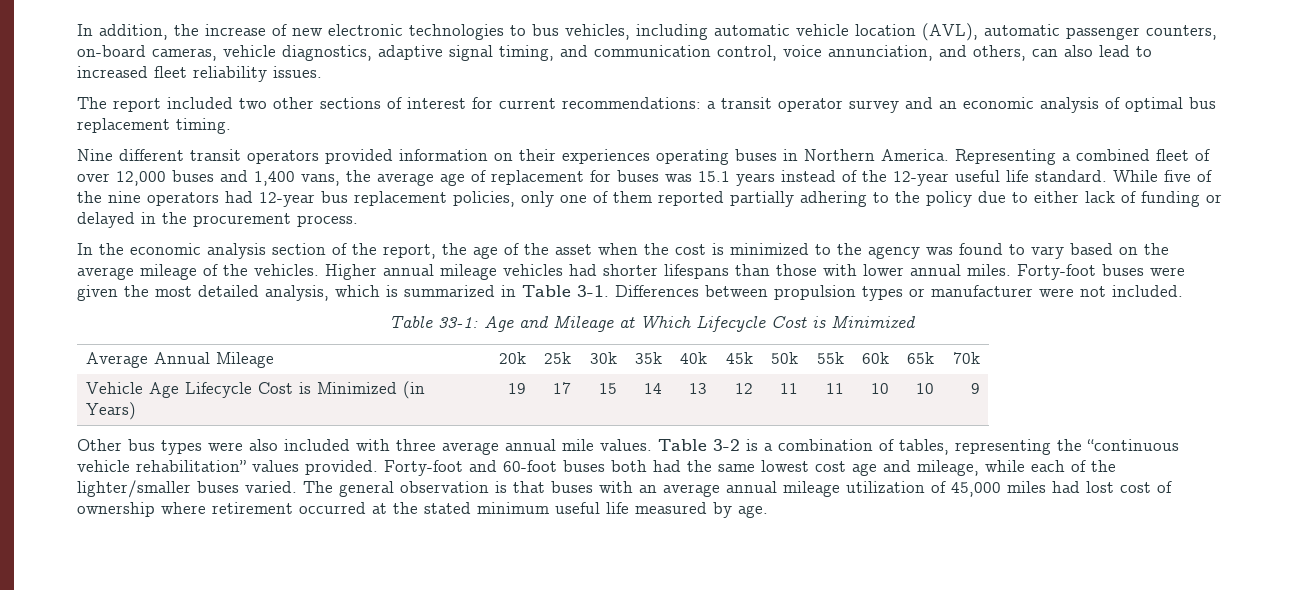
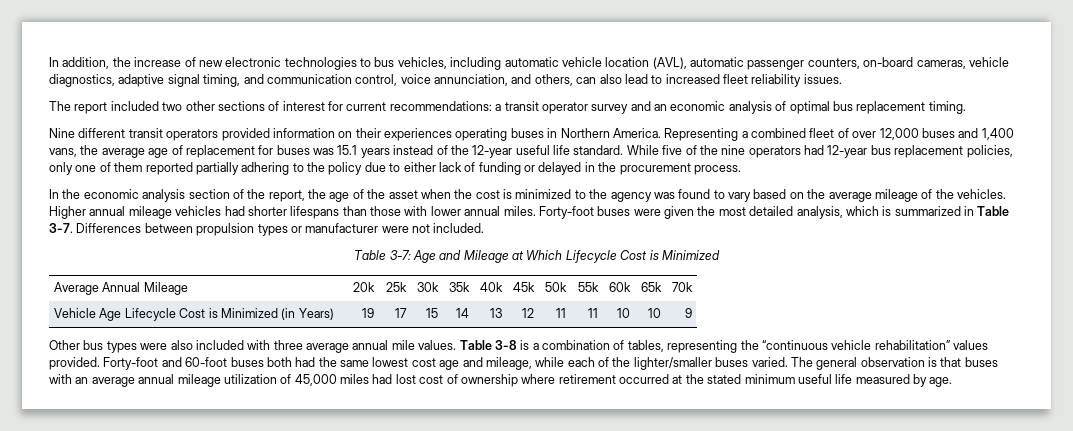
[577,285,609,297] 3-1. -> [49,223,73,233] 3-7.
[437,317,478,328] 33-1: -> [389,250,411,260] 3-7:
[713,439,740,451] 3-2 -> [494,340,517,350] 3-8

